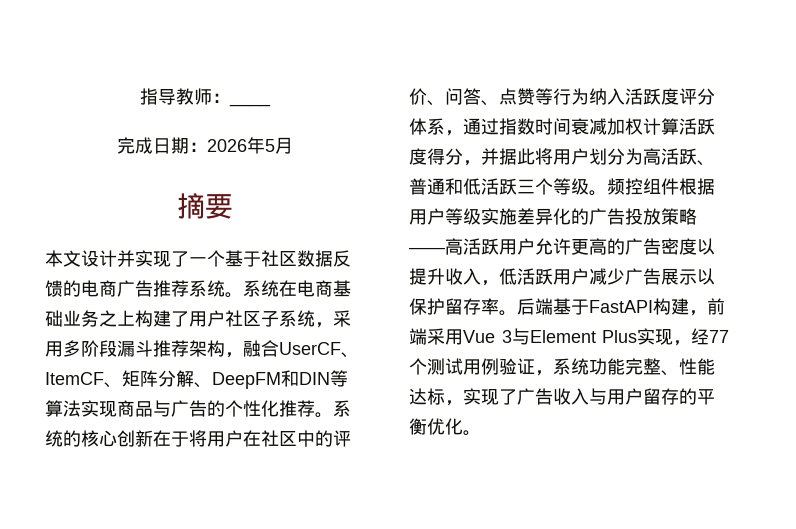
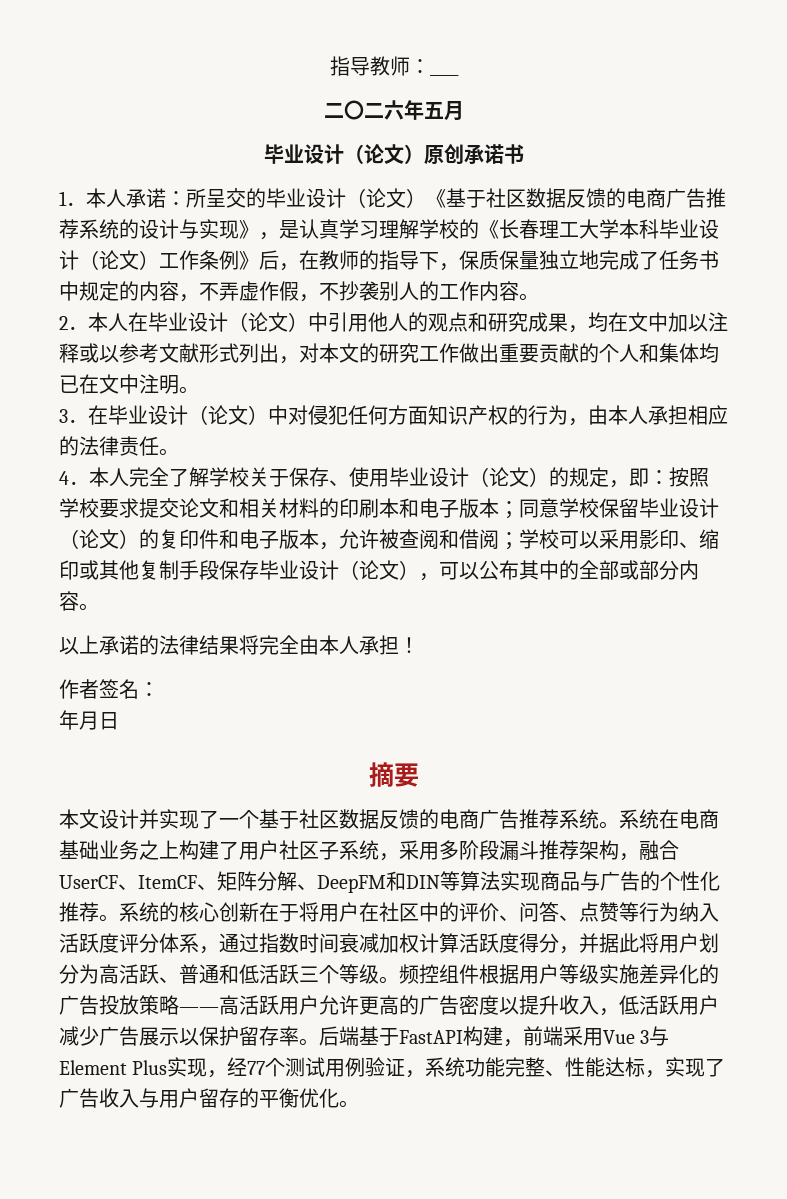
[117,137,293,154] 完成日期：2026年5月 -> [323,100,464,121] [263,144,524,164] [59,188,726,208] [59,219,719,240] [59,250,719,271] [59,281,539,302] [59,312,728,333] [59,343,719,364] [59,374,199,394] [59,405,728,426] [59,436,179,456] [59,467,709,488] [59,498,719,519] [59,529,719,550] [59,560,699,581] [59,591,99,611] [59,635,419,655] [59,679,159,699] [59,710,119,730] 二〇二六年五月 // 毕业设计（论文）原创承诺书 // 1．本人承诺：所呈交的毕业设计（论文）《基于社区数据反馈的电商广告推荐系统的设计与实现》，是认真学习理解学校的《长春理工大学本科毕业设计（论文）工作条例》后，在教师的指导下，保质保量独立地完成了任务书中规定的内容，不弄虚作假，不抄袭别人的工作内容。 // 2．本人在毕业设计（论文）中引用他人的观点和研究成果，均在文中加以注释或以参考文献形式列出，对本文的研究工作做出重要贡献的个人和集体均已在文中注明。 // 3．在毕业设计（论文）中对侵犯任何方面知识产权的行为，由本人承担相应的法律责任。 // 4．本人完全了解学校关于保存、使用毕业设计（论文）的规定，即：按照学校要求提交论文和相关材料的印刷本和电子版本；同意学校保留毕业设计（论文）的复印件和电子版本，允许被查阅和借阅；学校可以采用影印、缩印或其他复制手段保存毕业设计（论文），可以公布其中的全部或部分内容。 // 以上承诺的法律结果将完全由本人承担！ // 作者签名： // 年月日

